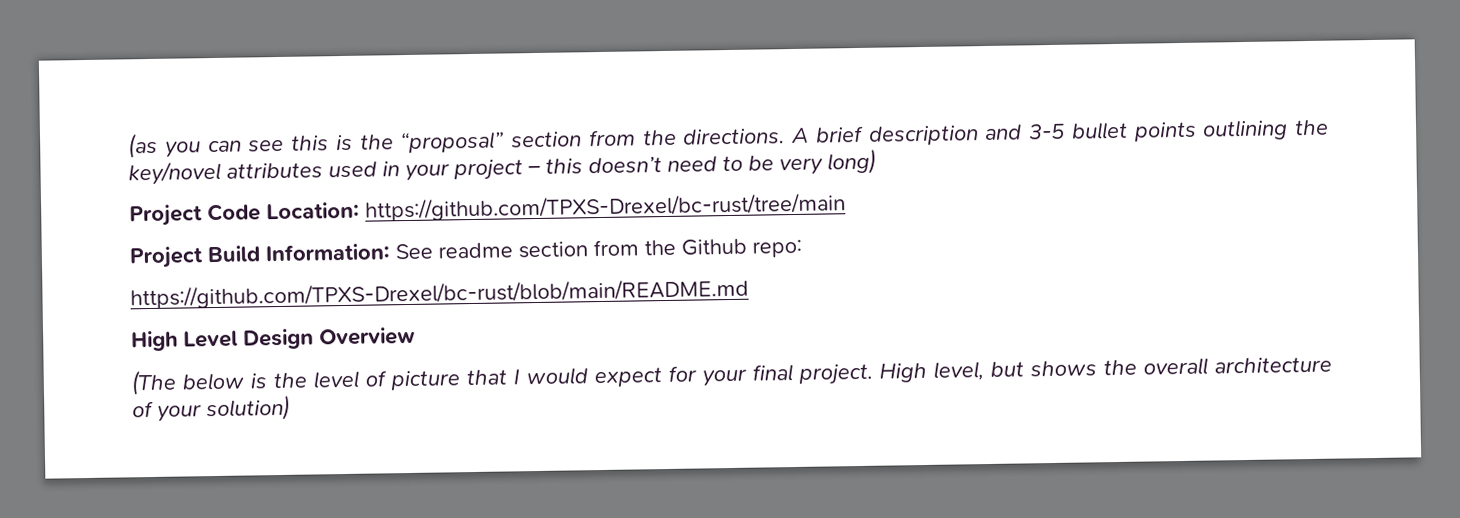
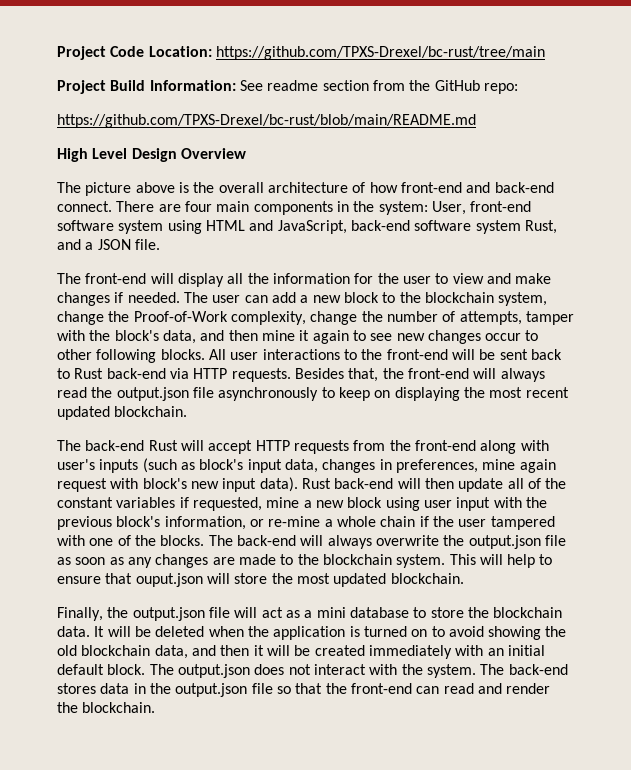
[127,119,1329,159] [128,148,877,186] (as you can see this is the “proposal” section from the directions. A brief description and 3-5 bullet points outlining the key/novel attributes used in your project – this doesn’t need to be very long) // -> (57, 53) none
[681,238,747,256] Github -> [434,80,480,91] GitHub
[131,356,1332,396] [132,394,291,422] (The below is the level of picture that I would expect for your final project. High level, but shows the overall architecture of your solution) -> [57,182,554,196] [57,201,532,215] [57,220,557,234] [57,239,160,250] [57,273,552,287] [57,292,548,306] [57,311,574,325] [57,330,539,344] [57,349,562,363] [57,368,545,382] [57,387,569,401] [57,406,188,420] [57,440,549,454] [57,458,556,473] [57,477,567,492] [57,497,547,511] [57,516,555,530] [57,535,566,549] [57,554,553,568] [57,573,464,587] [57,607,563,621] [57,626,567,640] [57,645,545,659] [57,664,568,678] [57,683,551,697] [57,702,156,713] The picture above is the overall architecture of how front-end and back-end connect. There are four main components in the system: User, front-end software system using HTML and JavaScript, back-end software system Rust, and a JSON file. // The front-end will display all the information for the user to view and make changes if needed. The user can add a new block to the blockchain system, change the Proof-of-Work complexity, change the number of attempts, tamper with the block's data, and then mine it again to see new changes occur to other following blocks. All user interactions to the front-end will be sent back to Rust back-end via HTTP requests. Besides that, the front-end will always read the output.json file asynchronously to keep on displaying the most recent updated blockchain. // The back-end Rust will accept HTTP requests from the front-end along with user's inputs (such as block's input data, changes in preferences, mine again request with block's new input data). Rust back-end will then update all of the constant variables if requested, mine a new block using user input with the previous block's information, or re-mine a whole chain if the user tampered with one of the blocks. The back-end will always overwrite the output.json file as soon as any changes are made to the blockchain system. This will help to ensure that ouput.json will store the most updated blockchain. // Finally, the output.json file will act as a mini database to store the blockchain data. It will be deleted when the application is turned on to avoid showing the old blockchain data, and then it will be created immediately with an initial default block. The output.json does not interact with the system. The back-end stores data in the output.json file so that the front-end can read and render the blockchain.

